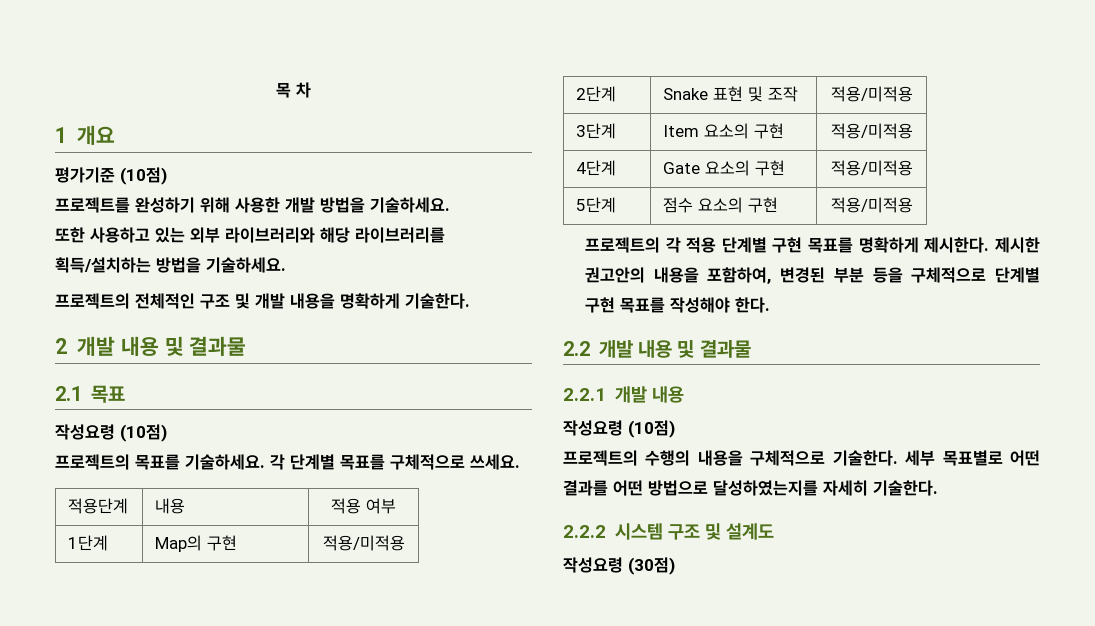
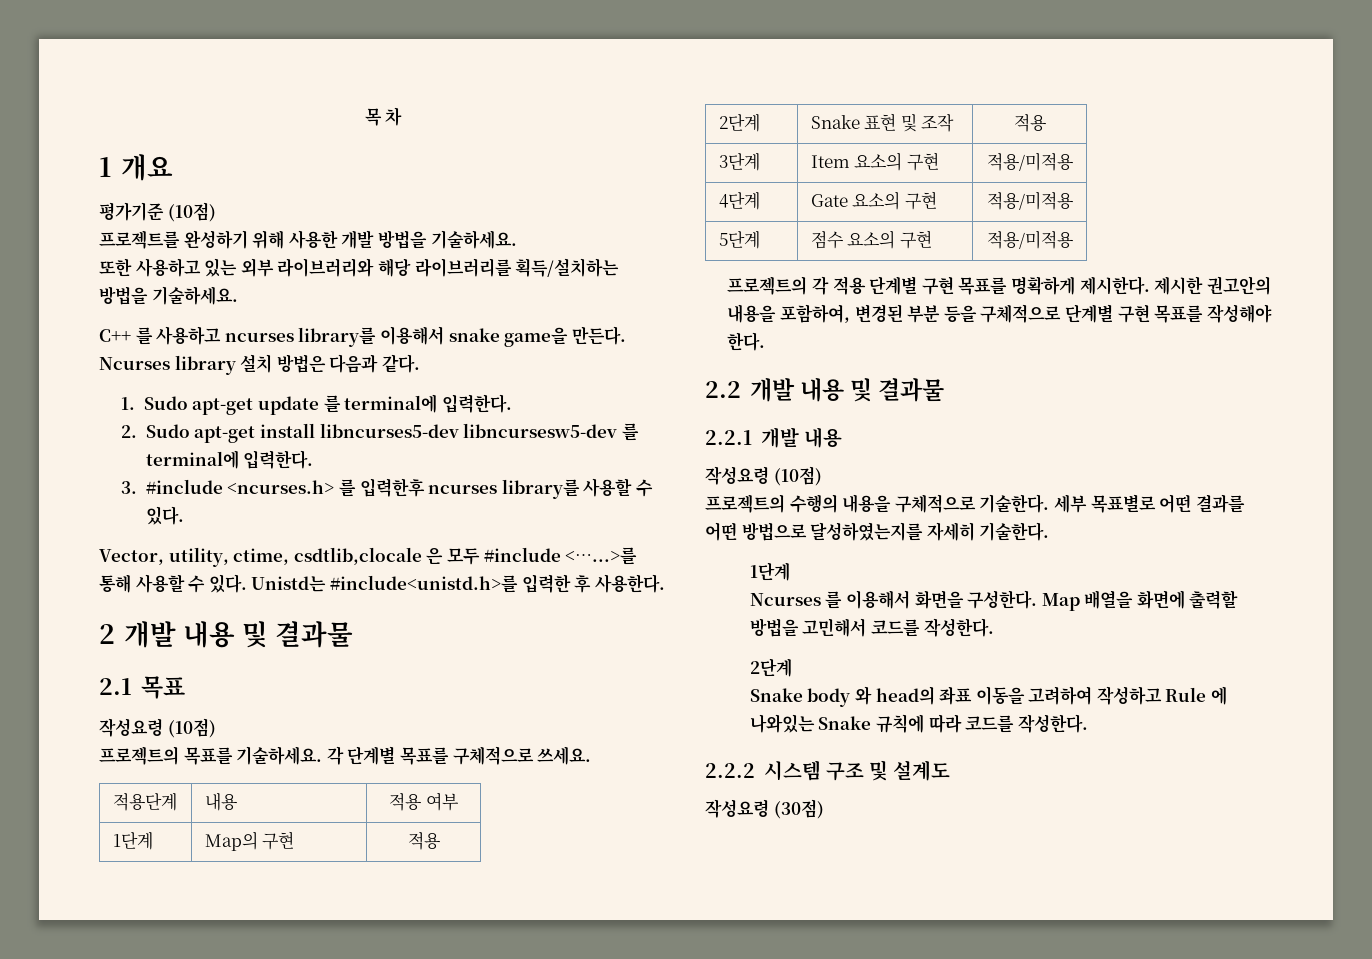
[55,293,470,309] 프로젝트의 전체적인 구조 및 개발 내용을 명확하게 기술한다. -> [99,326,626,347] [99,354,420,375] [121,394,512,415] [121,423,639,443] [145,450,314,469] [121,478,654,499] [145,506,184,525] [99,547,638,567] [99,574,665,593] C++ 를 사용하고 ncurses library를 이용해서 snake game을 만든다. Ncurses library 설치 방법은 다음과 같다. // 1. Sudo apt-get update 를 terminal에 입력한다. // 2. Sudo apt-get install libncurses5-dev libncursesw5-dev 를 terminal에 입력한다. // 3. #include <ncurses.h> 를 입력한후 ncurses library를 사용할 수 있다. // Vector, utility, ctime, csdtlib,clocale 은 모두 #include <…...>를 통해 사용할 수 있다. Unistd는 #include<unistd.h>를 입력한 후 사용한다.
[322,535,405,551] 적용/미적용 -> [407,832,441,850] 적용
[830,86,913,102] 적용/미적용 -> [1013,114,1047,132] 적용
(938, 488) none -> [749,562,790,581] [749,590,1239,611] [749,618,994,637] [749,658,792,677] [749,686,1228,707] [749,714,1088,733] // 1단계 // Ncurses 를 이용해서 화면을 구성한다. Map 배열을 화면에 출력할 방법을 고민해서 코드를 작성한다. // 2단계 // Snake body 와 head의 좌표 이동을 고려하여 작성하고 Rule 에 나와있는 Snake 규칙에 따라 코드를 작성한다.

